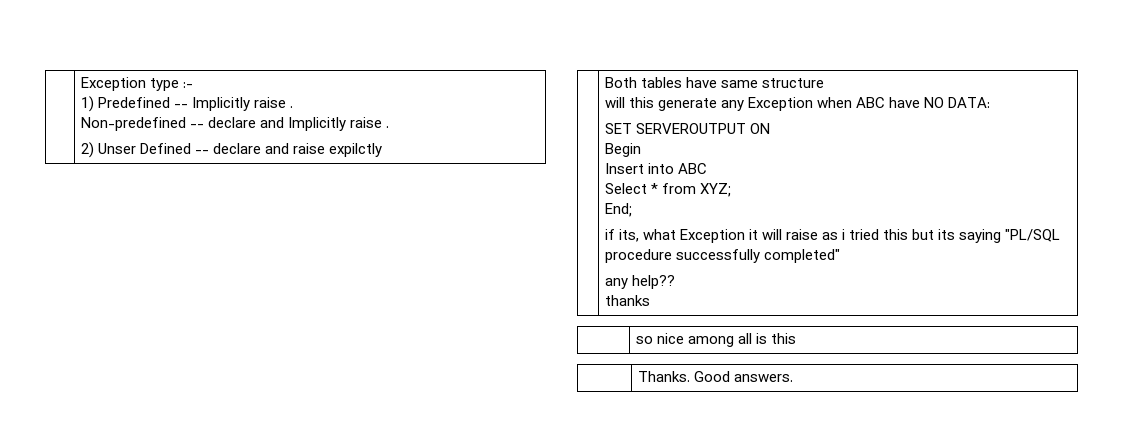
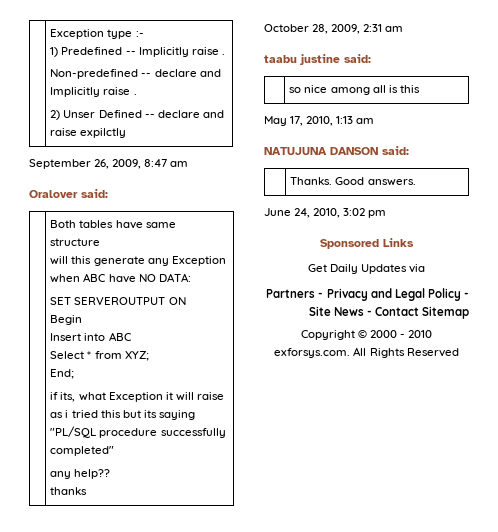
(383, 150) none -> [29,159,189,169] [29,189,108,198] // September 26, 2009, 8:47 am // Oralover said:
(650, 300) none -> [264,24,404,34] [264,54,371,65] // October 28, 2009, 2:31 am // taabu justine said:
[637,371,793,382] // | Thanks. Good answers. -> [264,116,375,126] [264,146,409,155] [290,177,416,186] [264,208,387,218] [320,238,414,249] [307,264,426,274] [266,288,469,301] [308,306,469,319] [300,330,433,340] [274,347,459,358] // May 17, 2010, 1:13 am // NATUJUNA DANSON said: // | Thanks. Good answers. // June 24, 2010, 3:02 pm // Sponsored Links // Get Daily Updates via // Partners - Privacy and Legal Policy - Site News - Contact Sitemap // Copyright © 2000 - 2010 exforsys.com. All Rights Reserved

